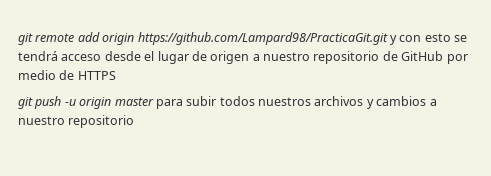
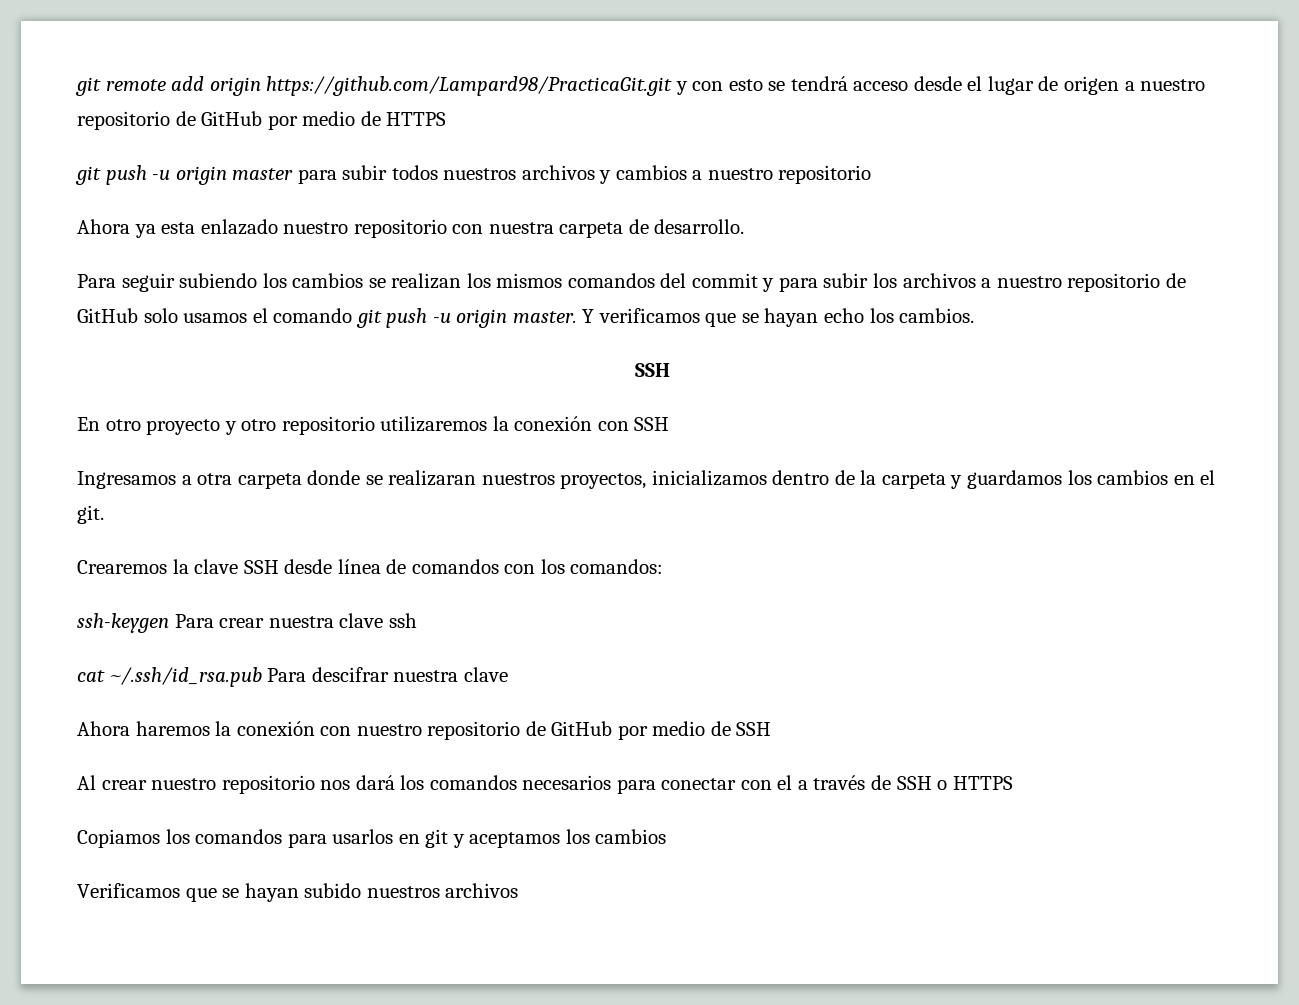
(135, 121) none -> [77,219,745,238] [77,273,1186,292] [77,308,975,328] [635,363,670,377] [77,416,670,435] [77,470,1216,489] [77,505,104,524] [77,559,664,574] [77,613,417,633] [77,667,508,687] [77,721,772,740] [77,775,1013,794] [77,829,667,848] [77,883,519,902] // Ahora ya esta enlazado nuestro repositorio con nuestra carpeta de desarrollo. // Para seguir subiendo los cambios se realizan los mismos comandos del commit y para subir los archivos a nuestro repositorio de GitHub solo usamos el comando git push -u origin master. Y verificamos que se hayan echo los cambios. // SSH // En otro proyecto y otro repositorio utilizaremos la conexión con SSH // Ingresamos a otra carpeta donde se realizaran nuestros proyectos, inicializamos dentro de la carpeta y guardamos los cambios en el git. // Crearemos la clave SSH desde línea de comandos con los comandos: // ssh-keygen Para crear nuestra clave ssh // cat ~/.ssh/id_rsa.pub Para descifrar nuestra clave // Ahora haremos la conexión con nuestro repositorio de GitHub por medio de SSH // Al crear nuestro repositorio nos dará los comandos necesarios para conectar con el a través de SSH o HTTPS // Copiamos los comandos para usarlos en git y aceptamos los cambios // Verificamos que se hayan subido nuestros archivos

